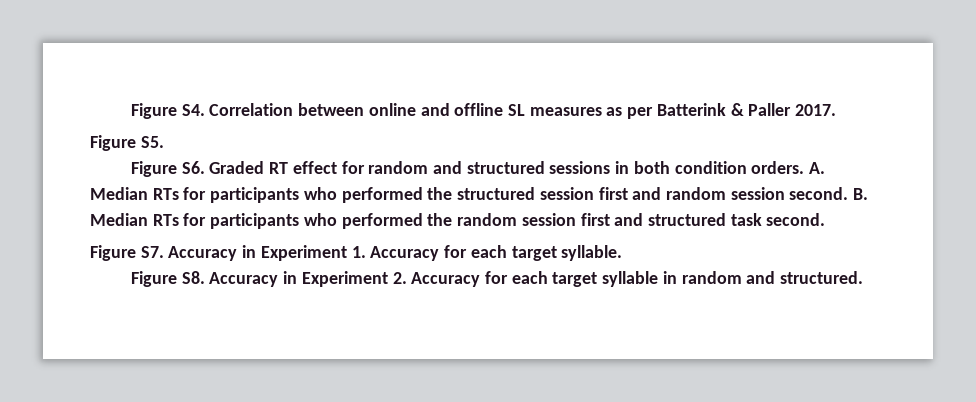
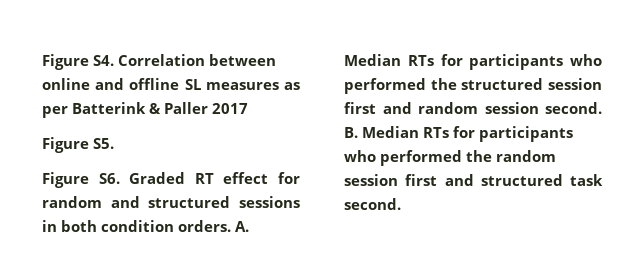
[795,104,837,116] 2017. -> [212,103,249,114] 2017
[90,245,623,261] [130,271,864,287] // Figure S7. Accuracy in Experiment 1. Accuracy for each target syllable. // Figure S8. Accuracy in Experiment 2. Accuracy for each target syllable in random and structured. -> (401, 204) none

